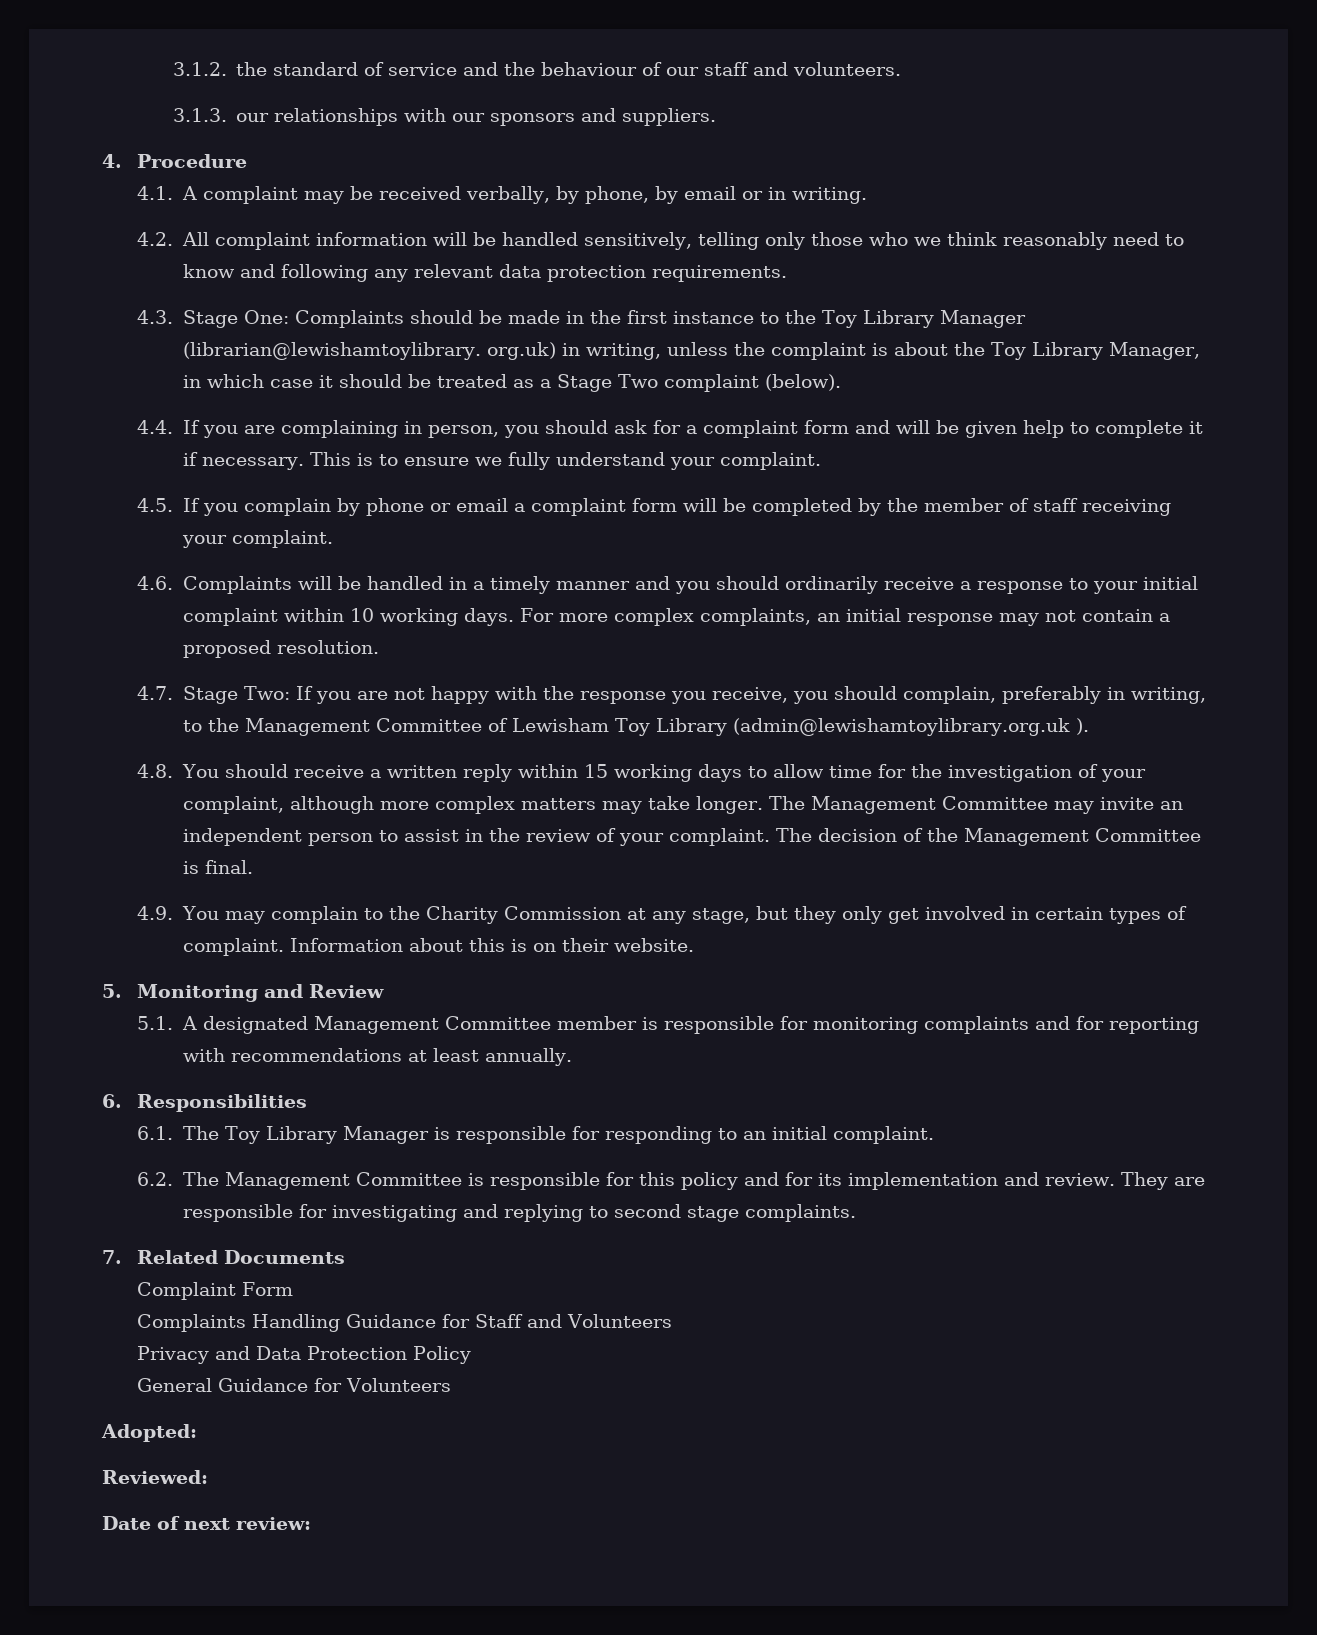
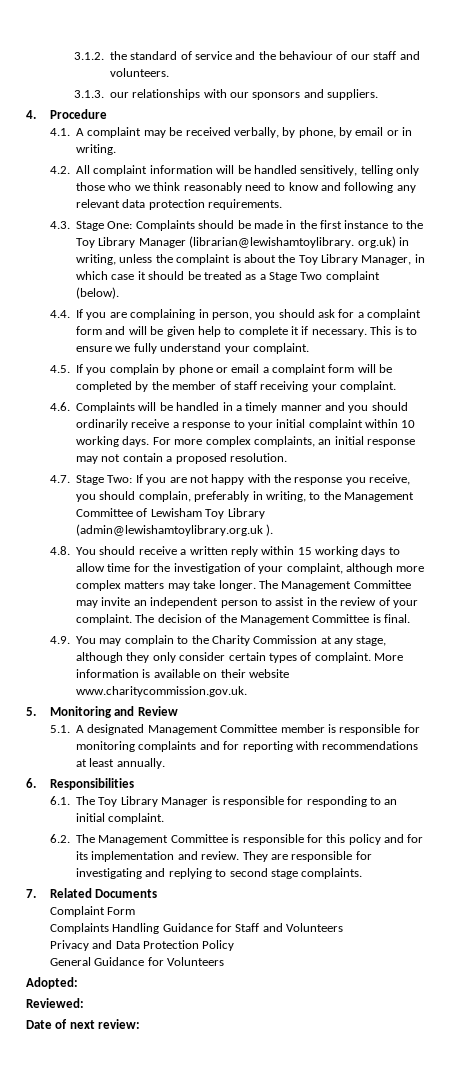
[755,906,788,920] but -> [76,652,124,663] although
[887,906,1029,924] get involved in -> [179,652,226,661] consider
[289,938,694,952] Information about this is on their website. -> [374,653,404,661] [76,669,289,678] [76,686,248,697] More information is available on their website www.charitycommission.gov.uk.

